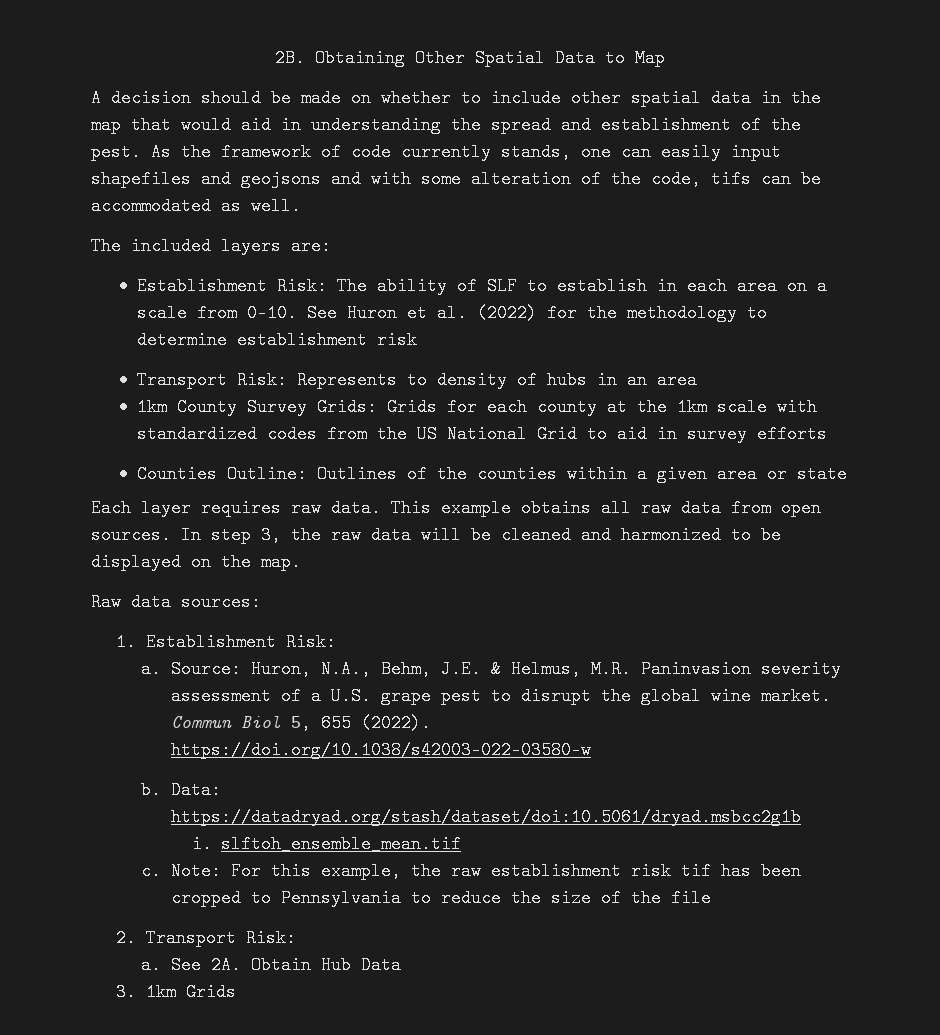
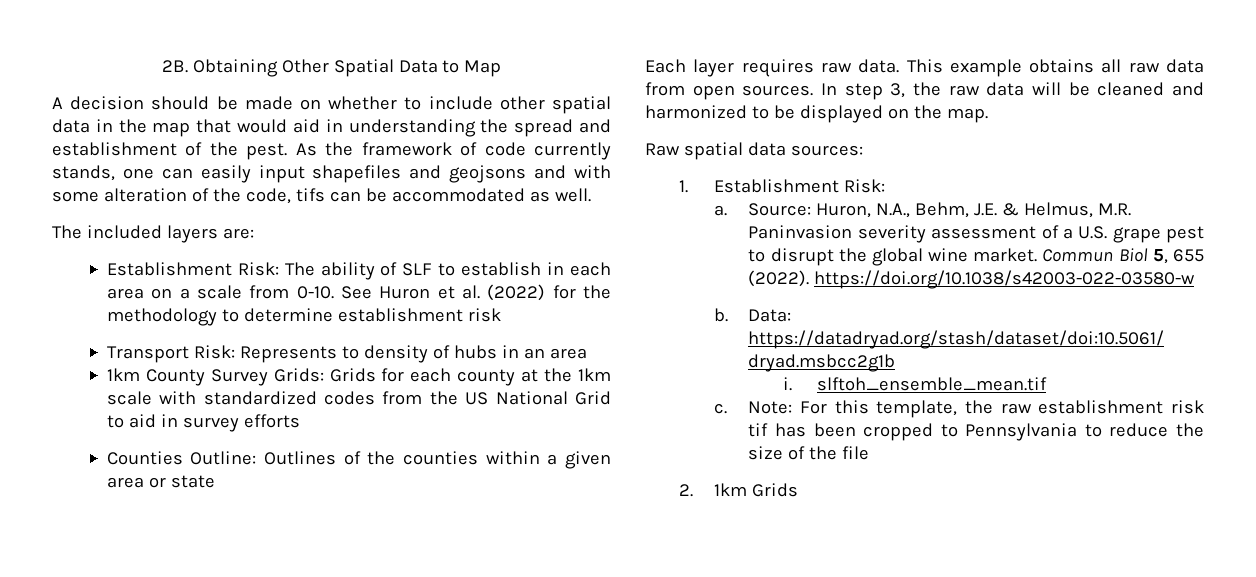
(121, 602) none -> [683,142,743,160] spatial
[320,862,401,880] example, -> [876,400,958,418] template,
[145,929,296,947] [141,956,401,974] [116,983,137,1001] Transport Risk: // a. See 2A. Obtain Hub Data // 3. -> (694, 490) none

